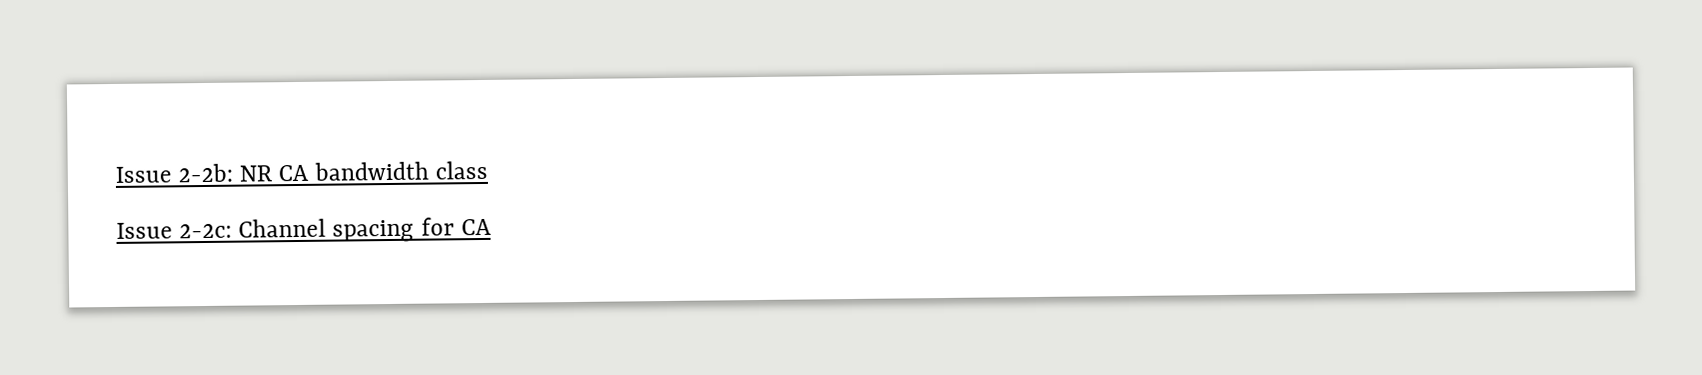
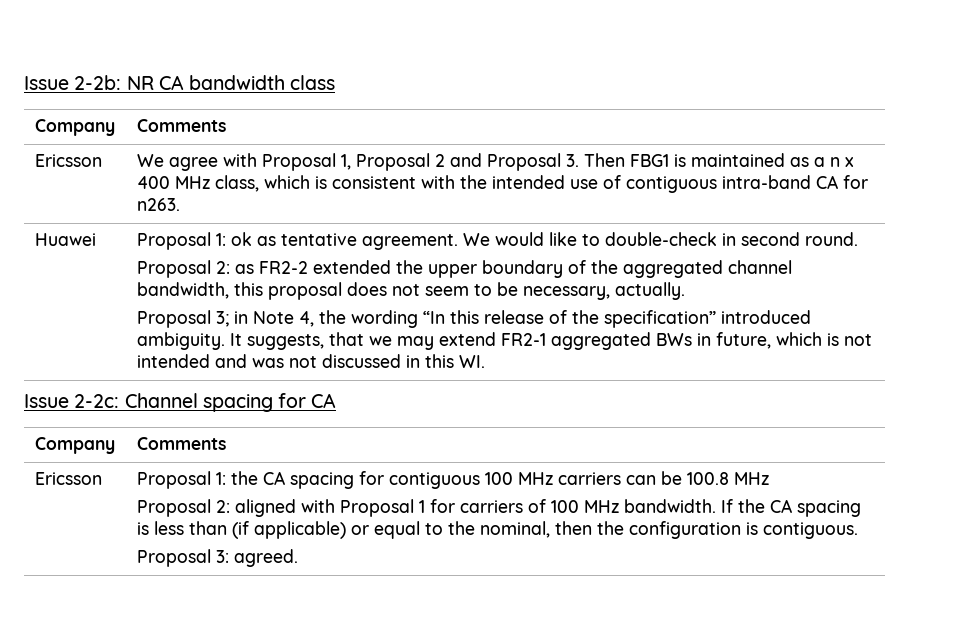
(488, 170) none -> [34,119,115,136] [136,119,226,132] [34,154,102,167] [136,153,854,171] [136,175,868,193] [136,198,180,211] [34,233,96,246] [136,232,858,250] [136,260,792,278] [136,282,685,300] [136,310,811,328] [136,332,872,350] [136,354,485,368] // Company | Comments // Ericsson | We agree with Proposal 1, Proposal 2 and Proposal 3. Then FBG1 is maintained as a n x 400 MHz class, which is consistent with the intended use of contiguous intra-band CA for n263. // Huawei | Proposal 1: ok as tentative agreement. We would like to double-check in second round. // Proposal 2: as FR2-2 extended the upper boundary of the aggregated channel bandwidth, this proposal does not seem to be necessary, actually. // Proposal 3; in Note 4, the wording “In this release of the specification” introduced ambiguity. It suggests, that we may extend FR2-1 aggregated BWs in future, which is not intended and was not discussed in this WI.
(492, 227) none -> [34,437,115,454] [136,437,226,450] [34,472,102,485] [136,471,769,489] [136,499,861,517] [136,521,858,539] [136,549,298,567] // Company | Comments // Ericsson | Proposal 1: the CA spacing for contiguous 100 MHz carriers can be 100.8 MHz // Proposal 2: aligned with Proposal 1 for carriers of 100 MHz bandwidth. If the CA spacing is less than (if applicable) or equal to the nominal, then the configuration is contiguous. // Proposal 3: agreed.

